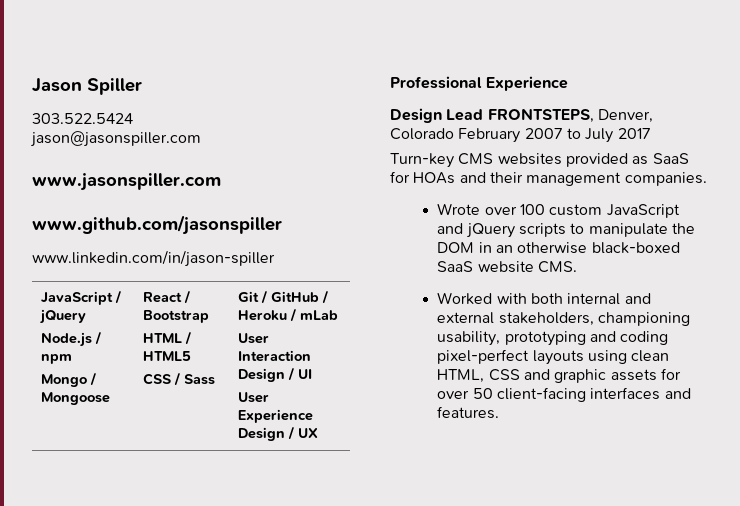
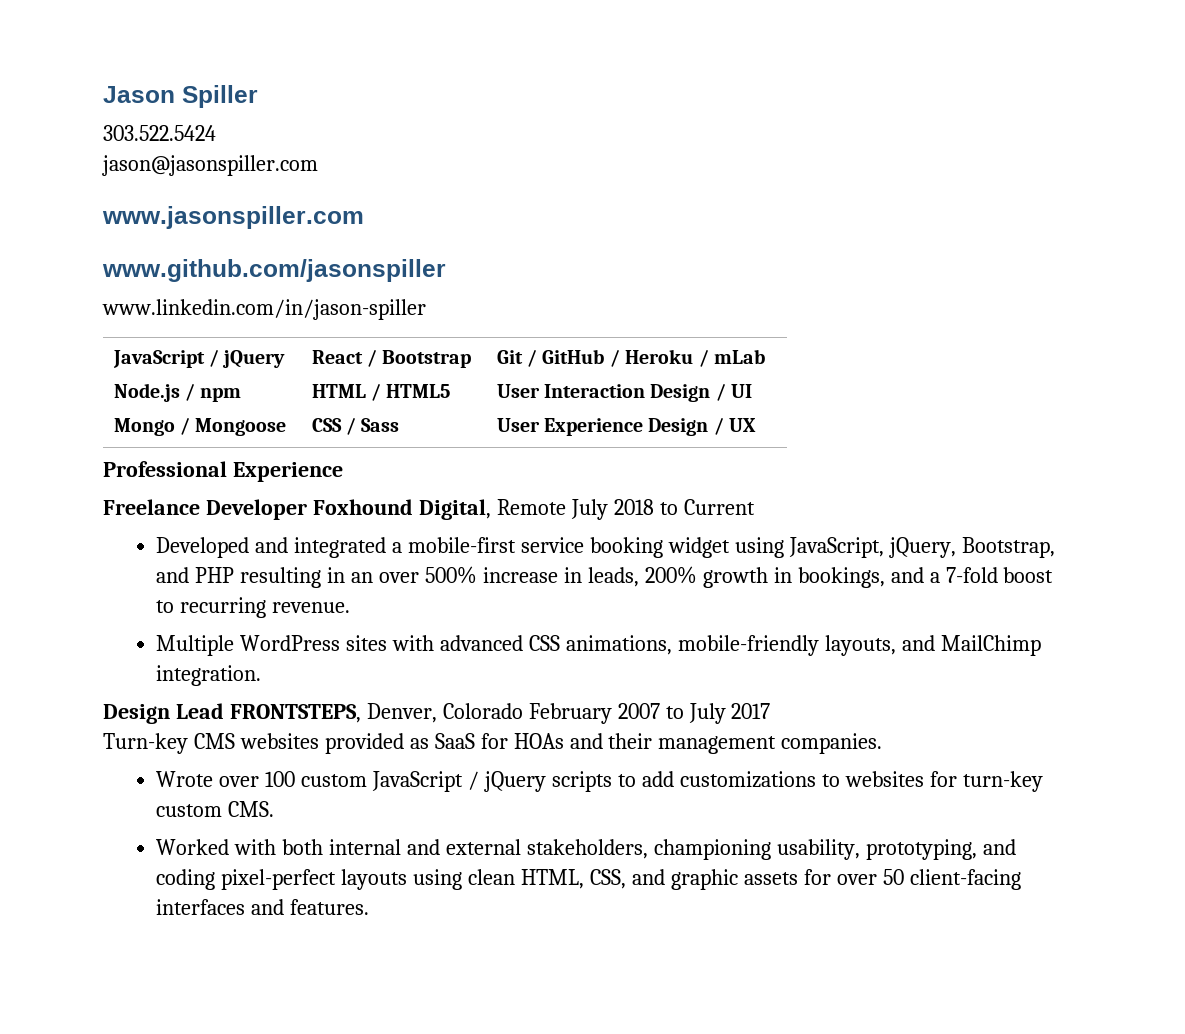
(569, 83) none -> [103,499,755,520] [156,537,1055,558] [156,566,1054,588] [156,597,351,618] [156,635,1041,656] [156,665,262,686] // Freelance Developer Foxhound Digital, Remote July 2018 to Current // Developed and integrated a mobile-first service booking widget using JavaScript, jQuery, Bootstrap, and PHP resulting in an over 500% increase in leads, 200% growth in bookings, and a 7-fold boost to recurring revenue. // Multiple WordPress sites with advanced CSS animations, mobile-friendly layouts, and MailChimp integration.
[437,223,464,234] and -> [468,771,480,790] /
[588,223,695,237] [437,242,680,254] [437,261,534,273] manipulate the DOM in an otherwise black-boxed SaaS website -> [641,771,1043,792] [156,804,223,817] add customizations to websites for turn-key custom
[504,331,586,346] prototyping -> [865,839,977,860] prototyping,
[488,369,520,381] CSS -> [590,869,627,889] CSS,

